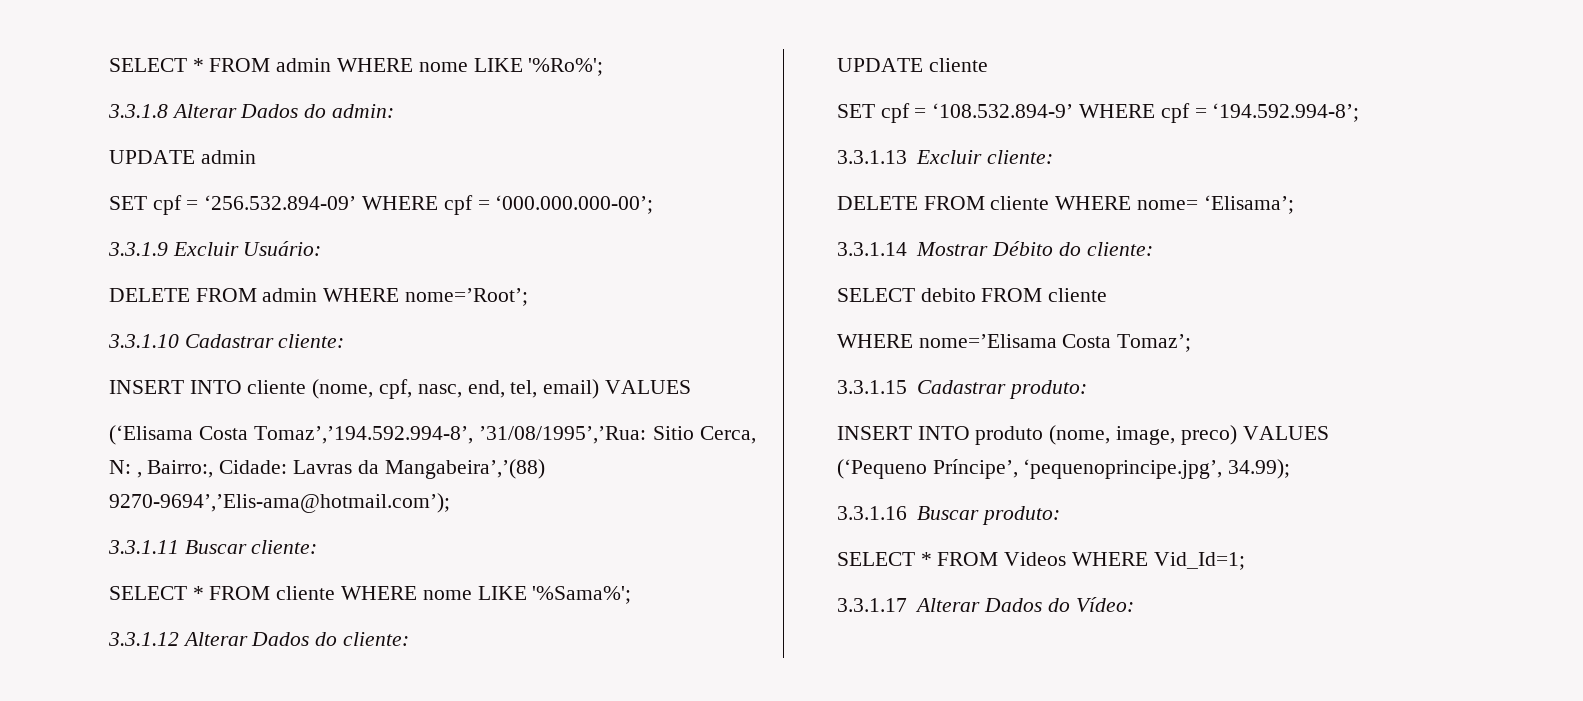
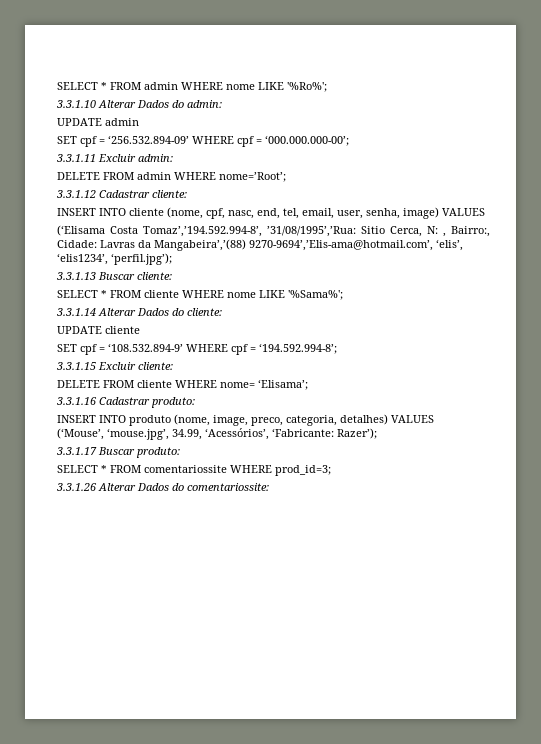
[107,104,168,118] 3.3.1.8 -> [56,100,97,108] 3.3.1.10
[107,241,322,256] 3.3.1.9 Excluir Usuário: -> [56,154,174,162] 3.3.1.11 Excluir admin:
[107,334,179,348] 3.3.1.10 -> [56,190,97,198] 3.3.1.12
[543,379,600,399] email) -> [302,207,440,219] email, user, senha, image)
[108,493,450,513] [107,540,179,554] 9270-9694’,’Elis-ama@hotmail.com’); // 3.3.1.11 -> [249,239,464,251] [57,253,173,265] [56,272,97,280] 9270-9694’,’Elis-ama@hotmail.com’, ‘elis’, ‘elis1234’, ‘perfil.jpg’); // 3.3.1.13
[107,632,179,646] 3.3.1.12 -> [56,308,97,316] 3.3.1.14
[836,150,907,164] 3.3.1.13 -> [56,362,97,370] 3.3.1.15
[836,241,1153,256] [836,288,1108,302] [836,334,1192,352] [836,380,907,394] 3.3.1.14 Mostrar Débito do cliente: // SELECT debito FROM cliente // WHERE nome=’Elisama Costa Tomaz’; // 3.3.1.15 -> [56,397,98,405] 3.3.1.16
[1180,425,1329,445] [836,459,1291,479] [836,506,907,520] preco) VALUES // (‘Pequeno Príncipe’, ‘pequenoprincipe.jpg’, 34.99); // 3.3.1.16 -> [251,414,435,426] [57,428,378,440] [56,447,98,455] preco, categoria, detalhes) VALUES // (‘Mouse’, ‘mouse.jpg’, 34.99, ‘Acessórios’, ‘Fabricante: Razer’); // 3.3.1.17
[1004,552,1245,570] [836,597,1134,612] Videos WHERE Vid_Id=1; // 3.3.1.17 Alterar Dados do Vídeo: -> [144,465,332,476] [56,483,270,491] comentariossite WHERE prod_id=3; // 3.3.1.26 Alterar Dados do comentariossite:

